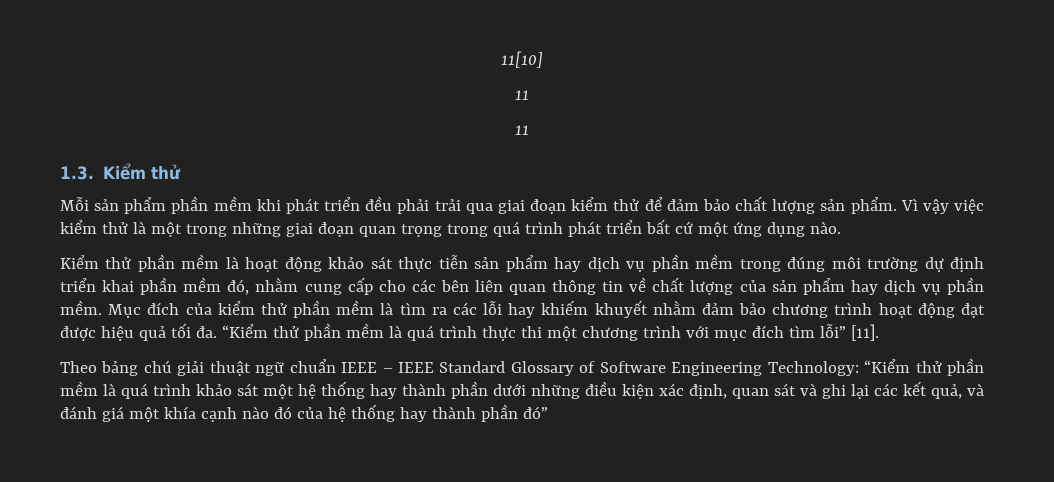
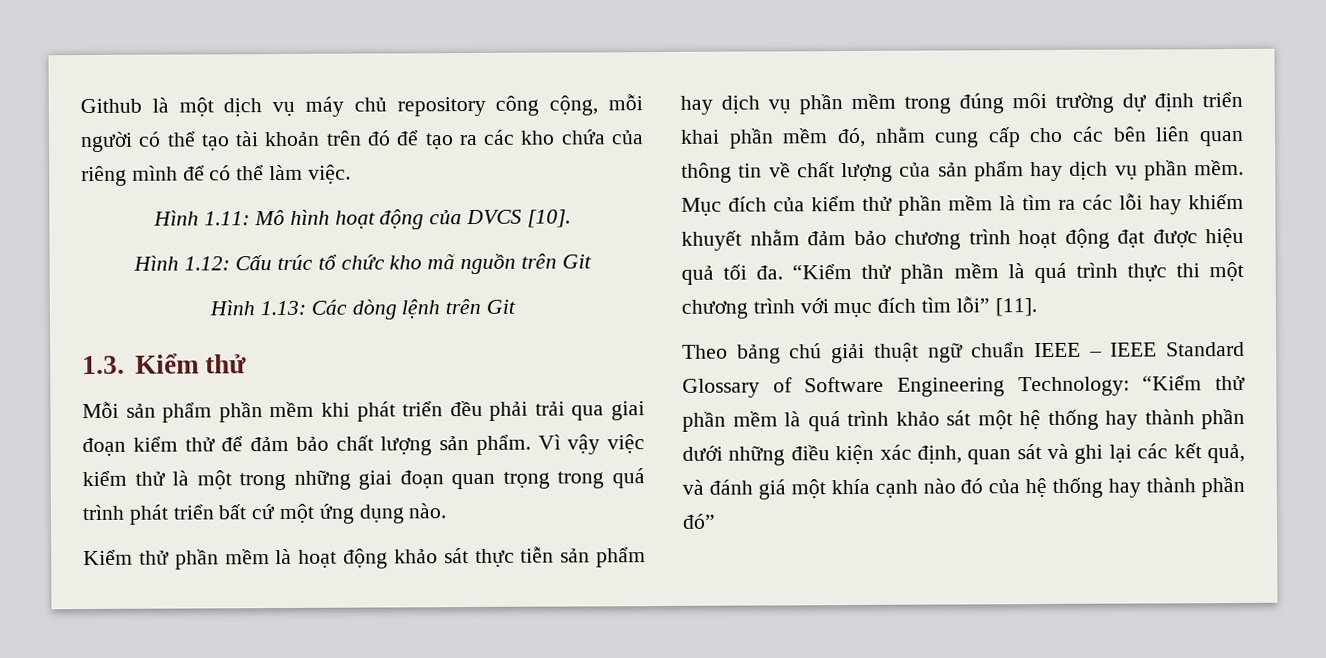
[501,51,543,68] [515,90,529,100] [515,125,529,135] 11[10] // 11 // 11 -> [80,94,643,117] [80,129,644,153] [81,164,351,187] [153,209,571,230] [133,253,592,275] [209,298,516,320] Github là một dịch vụ máy chủ repository công cộng, mỗi người có thể tạo tài khoản trên đó để tạo ra các kho chứa của riêng mình để có thể làm việc. // Hình 1.11: Mô hình hoạt động của DVCS [10]. // Hình 1.12: Cấu trúc tổ chức kho mã nguồn trên Git // Hình 1.13: Các dòng lệnh trên Git

